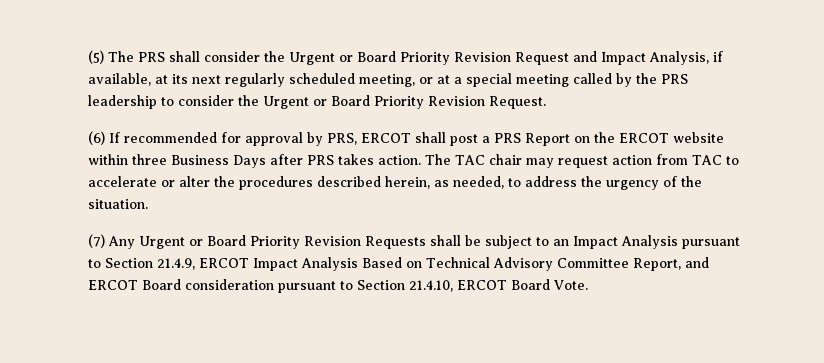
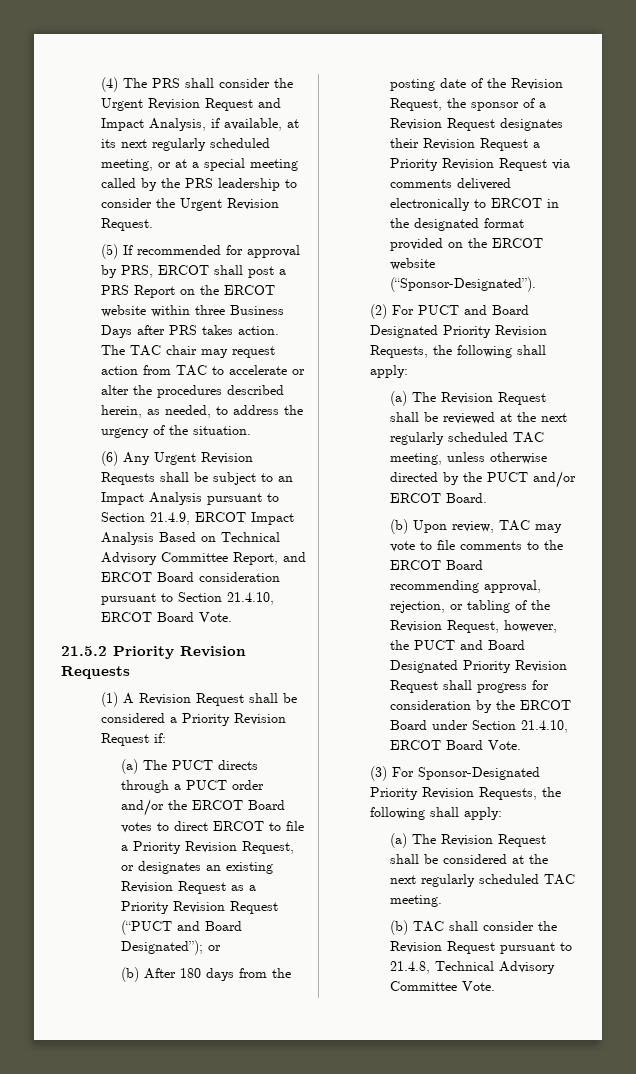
[88,50,105,64] (5) -> [100,77,118,92] (4)
[339,51,451,65] or Board Priority -> (143, 104) none
[313,95,425,109] or Board Priority -> (222, 204) none
[88,131,106,145] (6) -> [100,244,118,259] (5)
[88,234,106,248] (7) -> [100,451,118,466] (6)
[189,235,301,249] or Board Priority -> (196, 458) none
(589, 285) none -> [61,646,246,659] [61,666,130,679] [100,692,297,707] [100,713,286,726] [100,733,166,746] [120,759,258,774] [120,780,264,793] [120,799,285,816] [120,821,304,833] [120,841,294,854] [120,861,273,874] [120,881,256,894] [120,901,278,914] [120,920,242,935] [120,940,221,955] [120,967,291,982] [389,78,563,91] [389,98,546,111] [389,118,563,131] [389,138,540,151] [389,158,570,171] [389,178,511,190] [389,198,559,211] [389,218,524,231] [389,238,543,251] [389,258,435,270] [389,277,536,292] [369,304,529,319] [369,325,547,338] [369,345,546,358] [369,365,408,378] [389,391,546,406] [389,412,567,424] [389,432,544,445] [389,452,547,465] [389,471,576,488] [389,493,487,503] [389,519,562,534] [389,540,563,552] [389,560,483,570] [389,580,541,593] [389,600,550,613] [389,620,557,633] [389,640,525,650] [389,660,567,673] [389,680,549,693] [389,700,571,713] [389,720,568,733] [389,740,521,750] [369,766,540,781] [369,787,561,800] [369,807,502,820] [389,833,546,848] [389,854,548,864] [389,874,575,887] [389,895,442,907] [389,920,557,935] [389,941,572,954] [389,961,555,974] [389,981,495,991] // 21.5.2 Priority Revision Requests // (1) A Revision Request shall be considered a Priority Revision Request if: // (a) The PUCT directs through a PUCT order and/or the ERCOT Board votes to direct ERCOT to file a Priority Revision Request, or designates an existing Revision Request as a Priority Revision Request (“PUCT and Board Designated”); or // (b) After 180 days from the posting date of the Revision Request, the sponsor of a Revision Request designates their Revision Request a Priority Revision Request via comments delivered electronically to ERCOT in the designated format provided on the ERCOT website (“Sponsor-Designated”). // (2) For PUCT and Board Designated Priority Revision Requests, the following shall apply: // (a) The Revision Request shall be reviewed at the next regularly scheduled TAC meeting, unless otherwise directed by the PUCT and/or ERCOT Board. // (b) Upon review, TAC may vote to file comments to the ERCOT Board recommending approval, rejection, or tabling of the Revision Request, however, the PUCT and Board Designated Priority Revision Request shall progress for consideration by the ERCOT Board under Section 21.4.10, ERCOT Board Vote. // (3) For Sponsor-Designated Priority Revision Requests, the following shall apply: // (a) The Revision Request shall be considered at the next regularly scheduled TAC meeting. // (b) TAC shall consider the Revision Request pursuant to 21.4.8, Technical Advisory Committee Vote.

